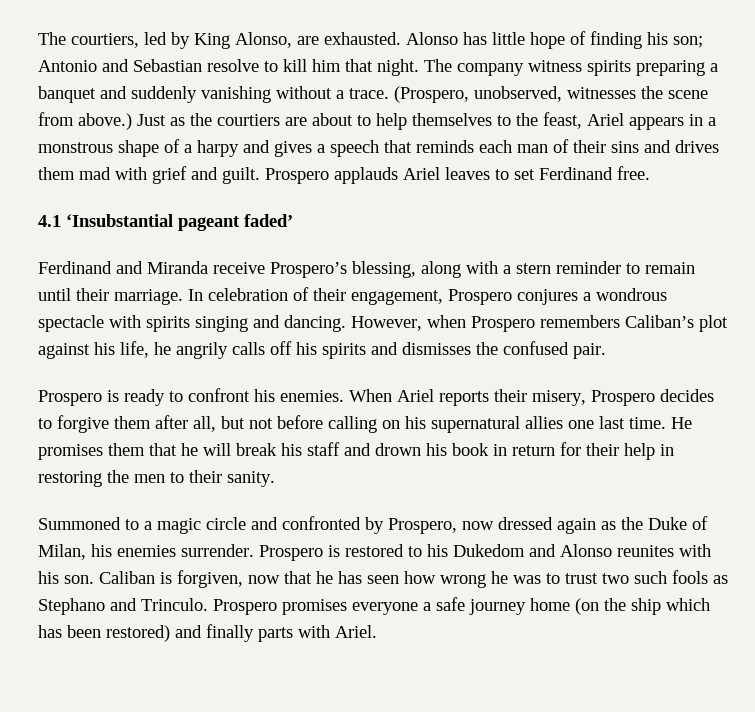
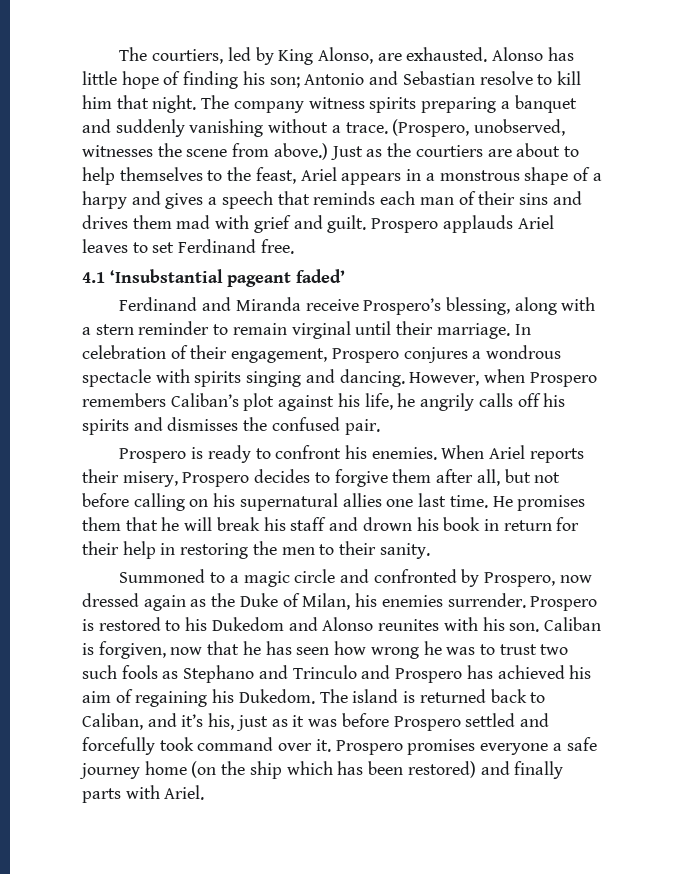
(695, 268) none -> [291,321,351,339] virginal
[141,598,208,611] Trinculo. -> [292,665,592,683] [82,689,546,707] [82,713,549,731] [82,737,331,755] Trinculo and Prospero has achieved his aim of regaining his Dukedom. The island is returned back to Caliban, and it’s his, just as it was before Prospero settled and forcefully took command over it.

